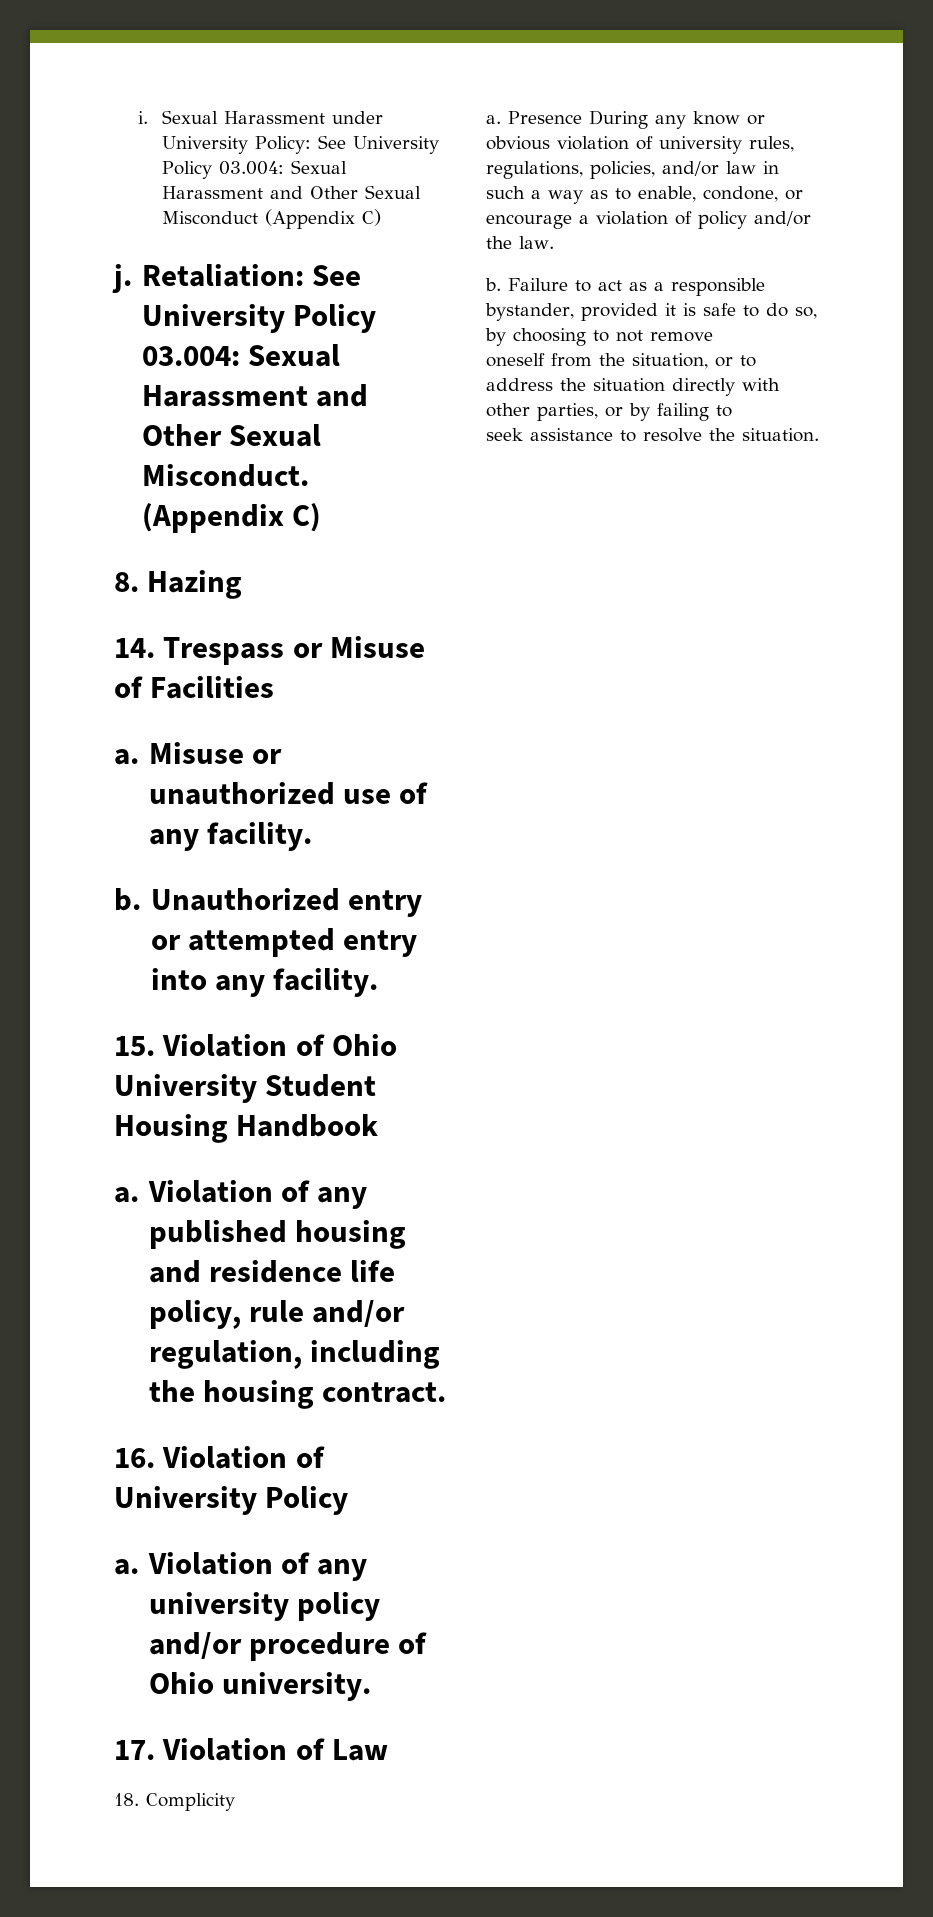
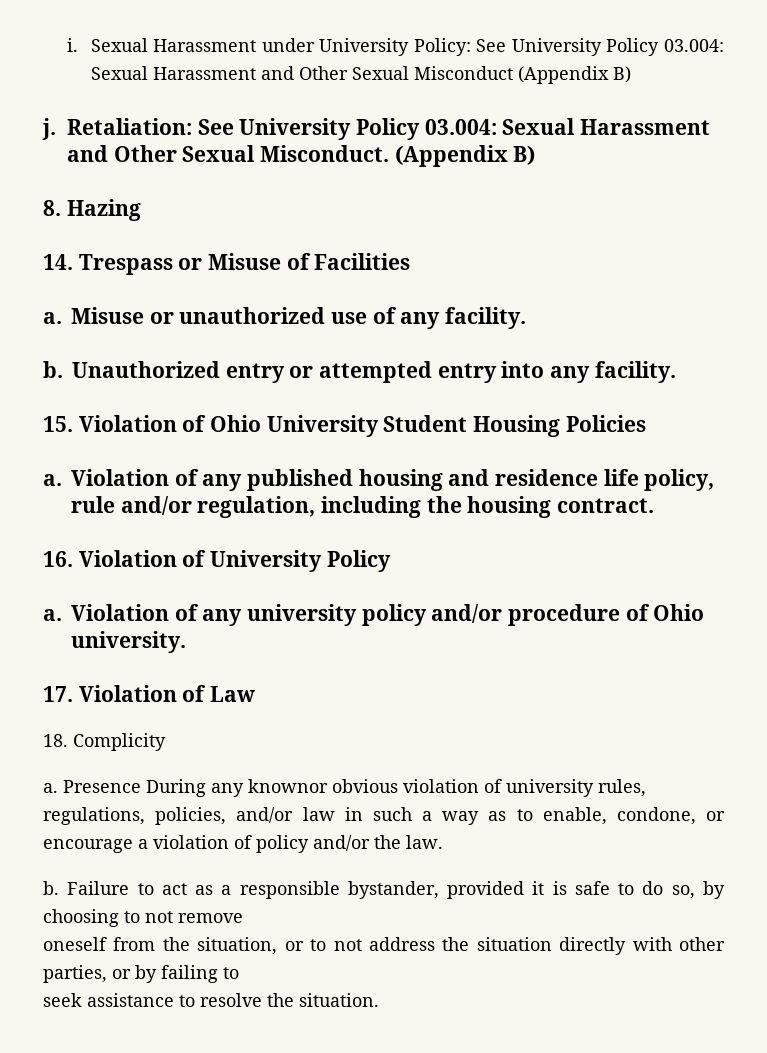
[362,209,382,226] C) -> [612,66,631,83] B)
[291,503,321,532] C) -> [513,145,536,165] B)
[236,1114,379,1137] Handbook -> [565,415,646,432] Policies
[693,111,765,125] know or -> [248,779,328,793] knownor
(756, 361) none -> [333,939,362,951] not

